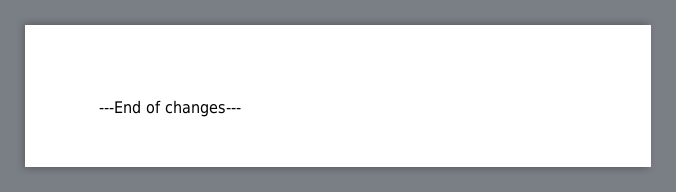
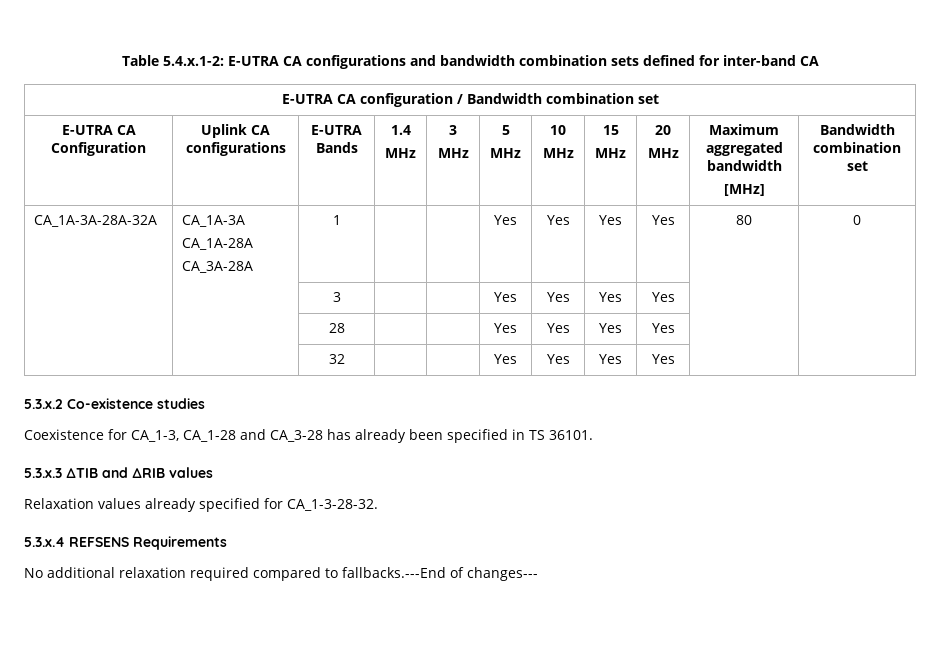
[99,100,141,114] ---End -> [121,55,819,69] [281,93,659,107] [61,125,136,135] [51,142,146,156] [201,124,270,138] [185,142,286,156] [311,125,362,135] [315,142,358,153] [390,125,411,135] [385,148,416,158] [449,125,457,135] [437,148,469,158] [501,125,510,135] [490,148,521,158] [550,125,566,135] [542,148,574,158] [602,125,619,135] [595,148,626,158] [655,125,671,135] [647,148,679,158] [709,124,779,135] [705,142,783,156] [706,160,782,171] [723,184,765,196] [819,124,895,135] [813,142,901,153] [846,161,868,171] [34,215,158,227] [182,215,246,227] [182,238,254,250] [182,261,254,273] [332,215,341,225] [494,215,517,225] [546,215,570,225] [599,215,622,225] [651,215,675,225] [736,215,752,225] [853,215,861,225] [332,292,341,302] [494,292,517,302] [546,292,570,302] [599,292,622,302] [651,292,675,302] [328,323,345,333] [494,323,517,333] [546,323,570,333] [599,323,622,333] [651,323,675,333] [328,354,345,364] [494,354,517,364] [546,354,570,364] [599,354,622,364] [651,354,675,364] [24,398,205,409] [24,429,593,443] [24,467,213,478] [24,498,378,512] [24,536,227,550] [24,567,446,581] Table 5.4.x.1-2: E-UTRA CA configurations and bandwidth combination sets defined for inter-band CA // E-UTRA CA configuration / Bandwidth combination set // E-UTRA CA Configuration | Uplink CA configurations | E-UTRA Bands | 1.4 // MHz | 3 // MHz | 5 // MHz | 10 // MHz | 15 // MHz | 20 // MHz | Maximum aggregated bandwidth // [MHz] | Bandwidth combination set // CA_1A-3A-28A-32A | CA_1A-3A // CA_1A-28A // CA_3A-28A | 1 | | | Yes | Yes | Yes | Yes | 80 | 0 // | | 3 | | | Yes | Yes | Yes | Yes | | // | | 28 | | | Yes | Yes | Yes | Yes | | // | | 32 | | | Yes | Yes | Yes | Yes | | // 5.3.x.2 Co-existence studies // Coexistence for CA_1-3, CA_1-28 and CA_3-28 has already been specified in TS 36101. // 5.3.x.3 ∆TIB and ∆RIB values // Relaxation values already specified for CA_1-3-28-32. // 5.3.x.4 REFSENS Requirements // No additional relaxation required compared to fallbacks.---End

